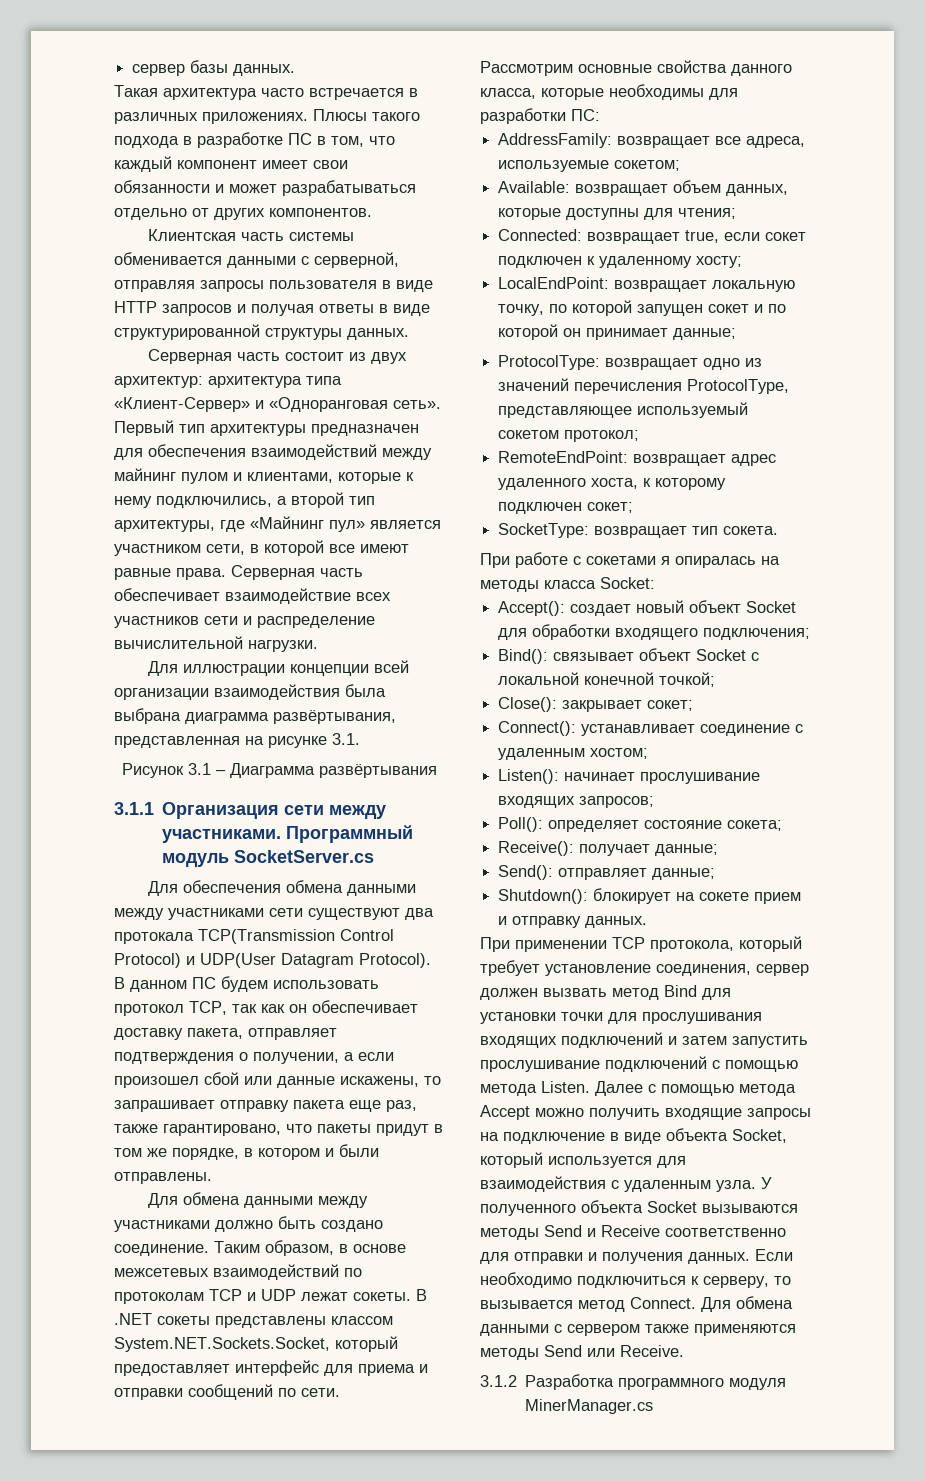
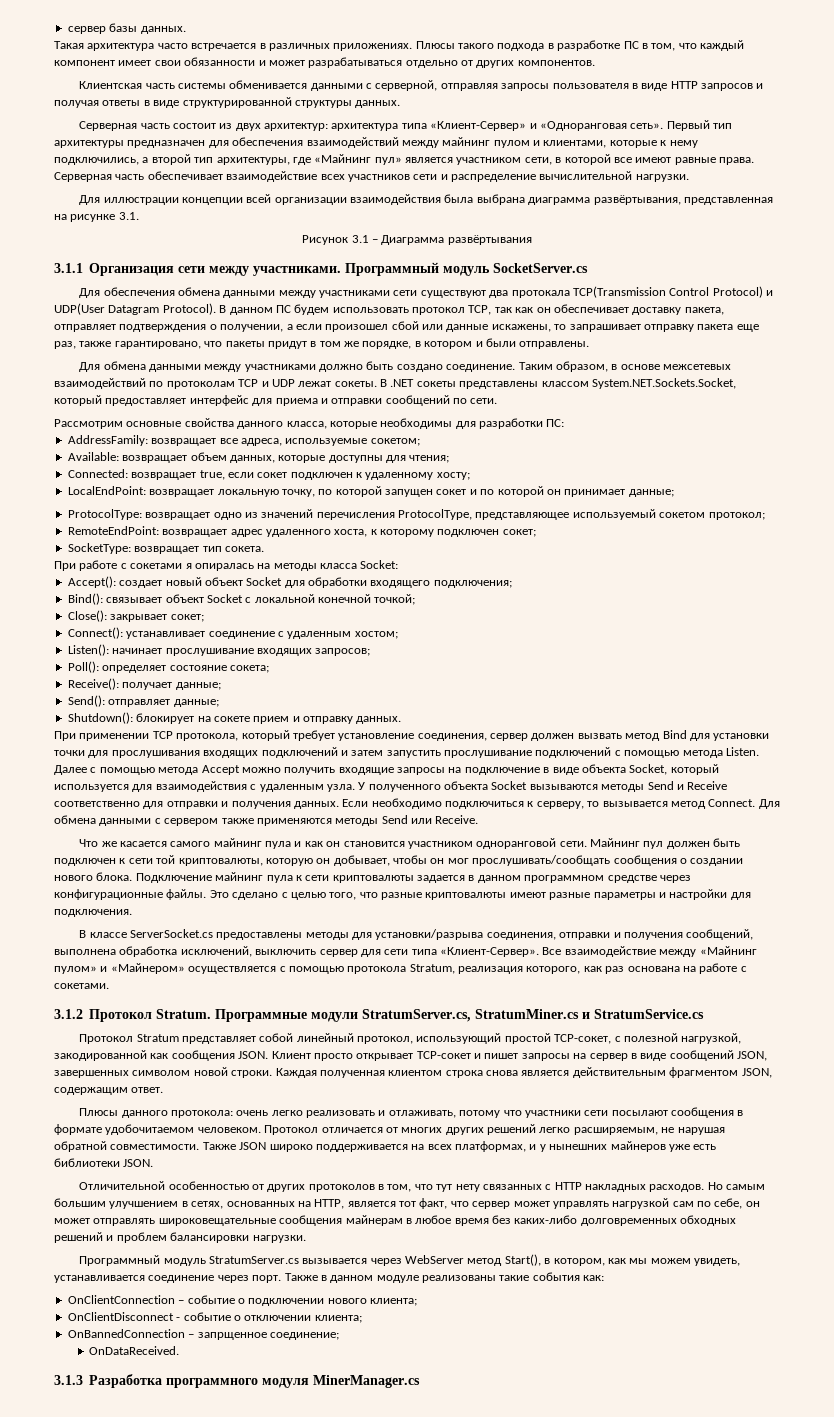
[480,1375,517,1387] 3.1.2 -> [79,838,741,849] [54,855,744,866] [54,872,691,883] [54,889,751,900] [54,909,132,917] [79,929,754,940] [54,946,757,957] [54,963,747,974] [54,983,109,989] [54,1009,705,1022] [79,1033,742,1044] [54,1050,767,1061] [54,1067,772,1078] [54,1087,164,1095] [79,1107,744,1118] [54,1124,725,1135] [54,1141,717,1152] [54,1158,154,1167] [79,1181,766,1192] [54,1198,760,1209] [54,1215,737,1226] [54,1232,306,1243] [79,1254,741,1266] [54,1272,605,1283] [67,1295,417,1306] [67,1312,362,1323] [67,1329,339,1340] [89,1346,180,1355] [54,1375,83,1385] Что же касается самого майнинг пула и как он становится участником одноранговой сети. Майнинг пул должен быть подключен к сети той криптовалюты, которую он добывает, чтобы он мог прослушивать/сообщать сообщения о создании нового блока. Подключение майнинг пула к сети криптовалюты задается в данном программном средстве через конфигурационные файлы. Это сделано с целью того, что разные криптовалюты имеют разные параметры и настройки для подключения. // В классе ServerSocket.cs предоставлены методы для установки/разрыва соединения, отправки и получения сообщений, выполнена обработка исключений, выключить сервер для сети типа «Клиент-Сервер». Все взаимодействие между «Майнинг пулом» и «Майнером» осуществляется с помощью протокола Stratum, реализация которого, как раз основана на работе с сокетами. // 3.1.2 Протокол Stratum. Программные модули StratumServer.cs, StratumMiner.cs и StratumService.cs // Протокол Stratum представляет собой линейный протокол, использующий простой TCP-сокет, с полезной нагрузкой, закодированной как сообщения JSON. Клиент просто открывает TCP-сокет и пишет запросы на сервер в виде сообщений JSON, завершенных символом новой строки. Каждая полученная клиентом строка снова является действительным фрагментом JSON, содержащим ответ. // Плюсы данного протокола: очень легко реализовать и отлаживать, потому что участники сети посылают сообщения в формате удобочитаемом человеком. Протокол отличается от многих других решений легко расширяемым, не нарушая обратной совместимости. Также JSON широко поддерживается на всех платформах, и у нынешних майнеров уже есть библиотеки JSON. // Отличительной особенностью от других протоколов в том, что тут нету связанных с HTTP накладных расходов. Но самым большим улучшением в сетях, основанных на HTTP, является тот факт, что сервер может управлять нагрузкой сам по себе, он может отправлять широковещательные сообщения майнерам в любое время без каких-либо долговременных обходных решений и проблем балансировки нагрузки. // Программный модуль StratumServer.cs вызывается через WebServer метод Start(), в котором, как мы можем увидеть, устанавливается соединение через порт. Также в данном модуле реализованы такие события как: // OnClientConnection – событие о подключении нового клиента; // OnClientDisconnect - событие о отключении клиента; // OnBannedConnection – запрщенное соединение; // OnDataReceived. // 3.1.3

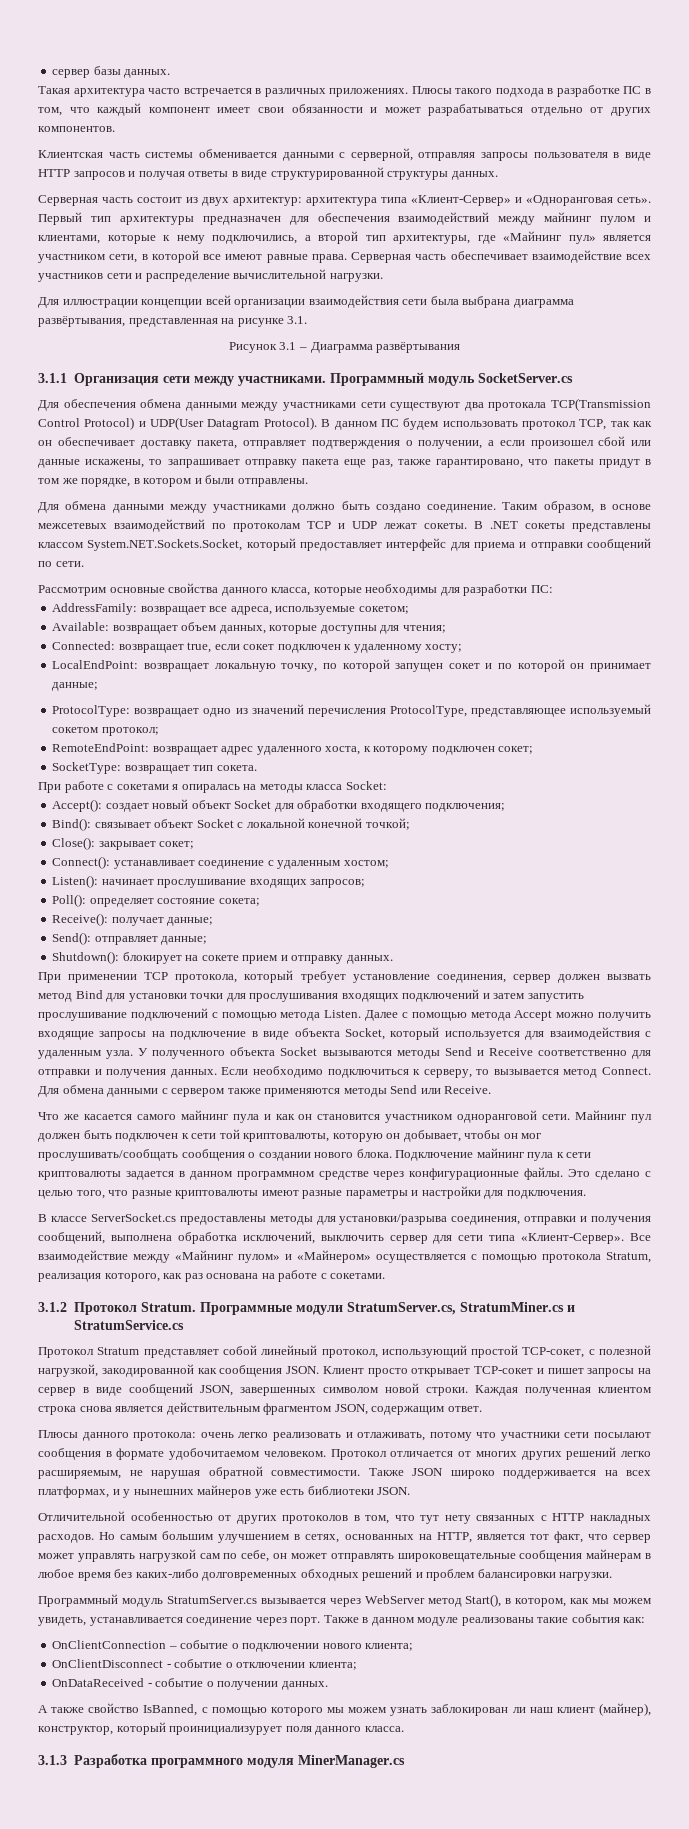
(442, 199) none -> [402,299,428,305] сети
[67,1329,339,1340] [89,1346,180,1355] OnBannedConnection – запрщенное соединение; // OnDataReceived. -> [52,1678,328,1690] [38,1703,652,1716] [38,1722,404,1735] OnDataReceived - событие о получении данных. // А также свойство IsBanned, с помощью которого мы можем узнать заблокирован ли наш клиент (майнер), конструктор, который проинициализурует поля данного класса.

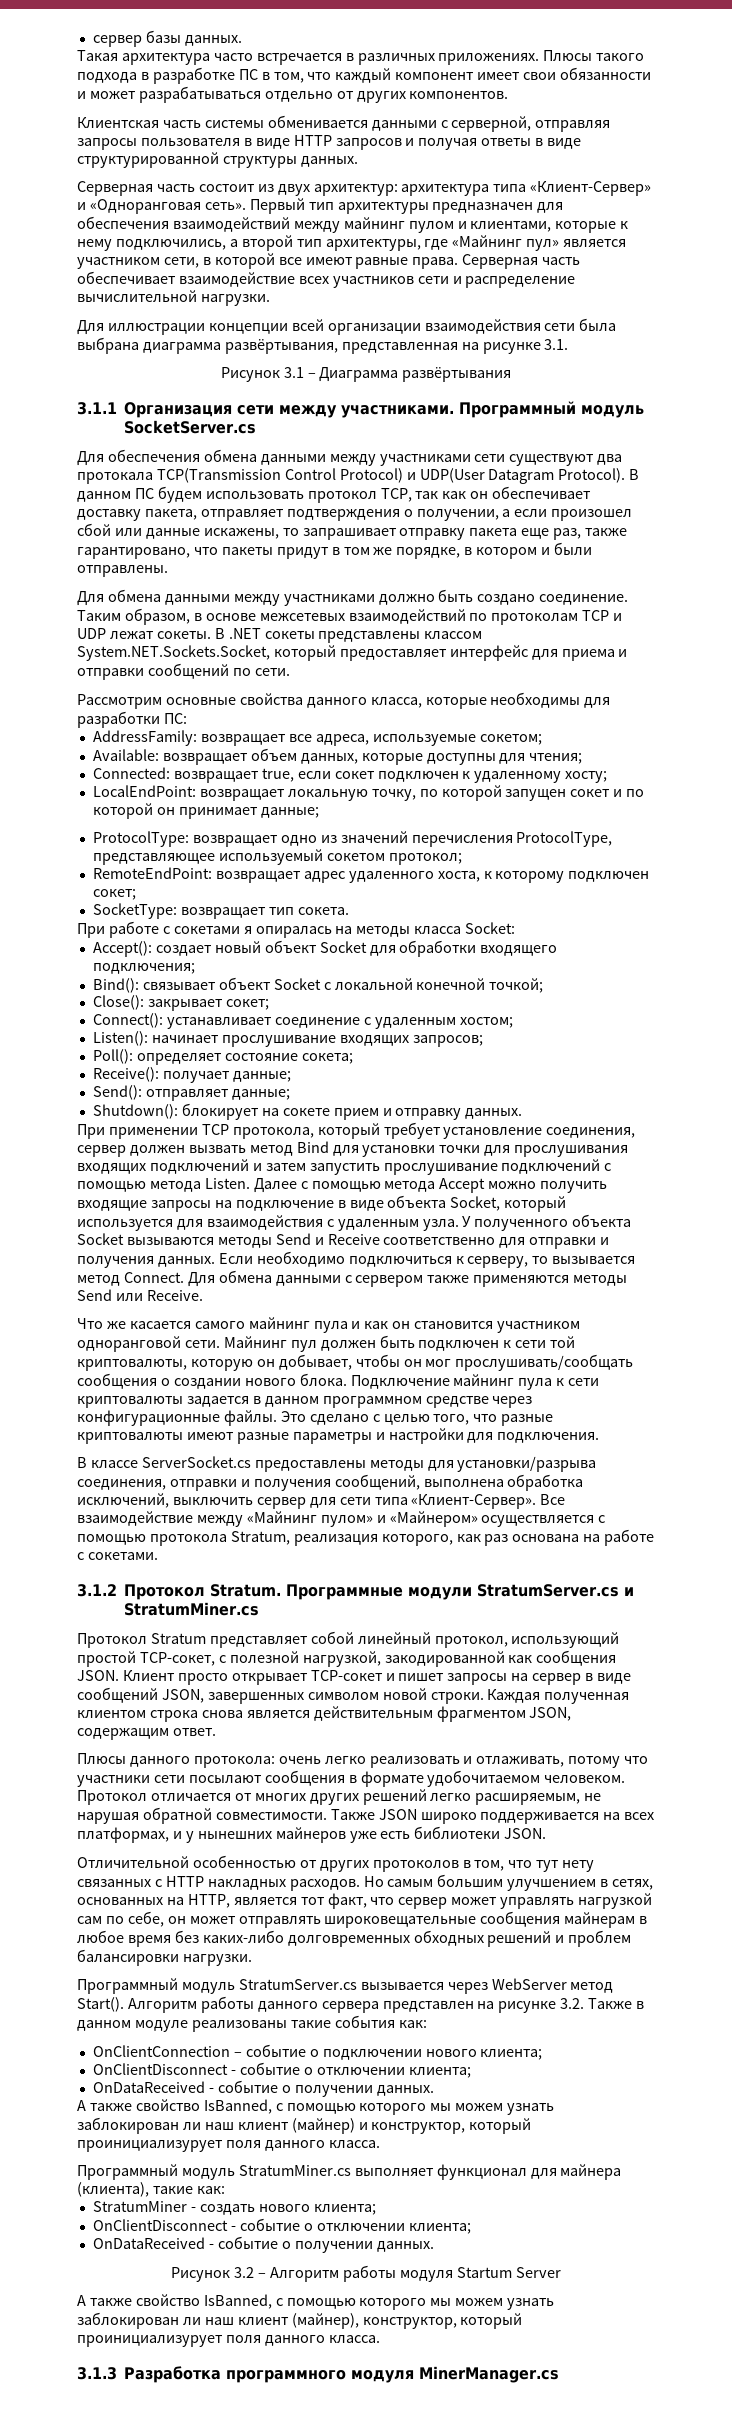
[346,1302,575,1315] [73,1320,184,1330] StratumServer.cs, StratumMiner.cs и StratumService.cs -> [477,1584,635,1597] [124,1602,260,1616] StratumServer.cs и StratumMiner.cs
[465,1594,651,1607] [38,1617,321,1626] Start(), в котором, как мы можем увидеть, устанавливается соединение через порт. -> [77,1996,585,2013] Start(). Алгоритм работы данного сервера представлен на рисунке 3.2.
(328, 1685) none -> [77,2099,555,2115] [77,2117,532,2134] [77,2140,380,2152] [77,2164,622,2180] [77,2182,225,2197] [92,2201,376,2215] [92,2218,471,2234] [92,2236,434,2253] [171,2265,561,2282] // А также свойство IsBanned, с помощью которого мы можем узнать заблокирован ли наш клиент (майнер) и конструктор, который проинициализурует поля данного класса. // Программный модуль StratumMiner.cs выполняет функционал для майнера (клиента), такие как: // StratumMiner - создать нового клиента; // OnClientDisconnect - событие о отключении клиента; // OnDataReceived - событие о получении данных. // Рисунок 3.2 – Алгоритм работы модуля Startum Server

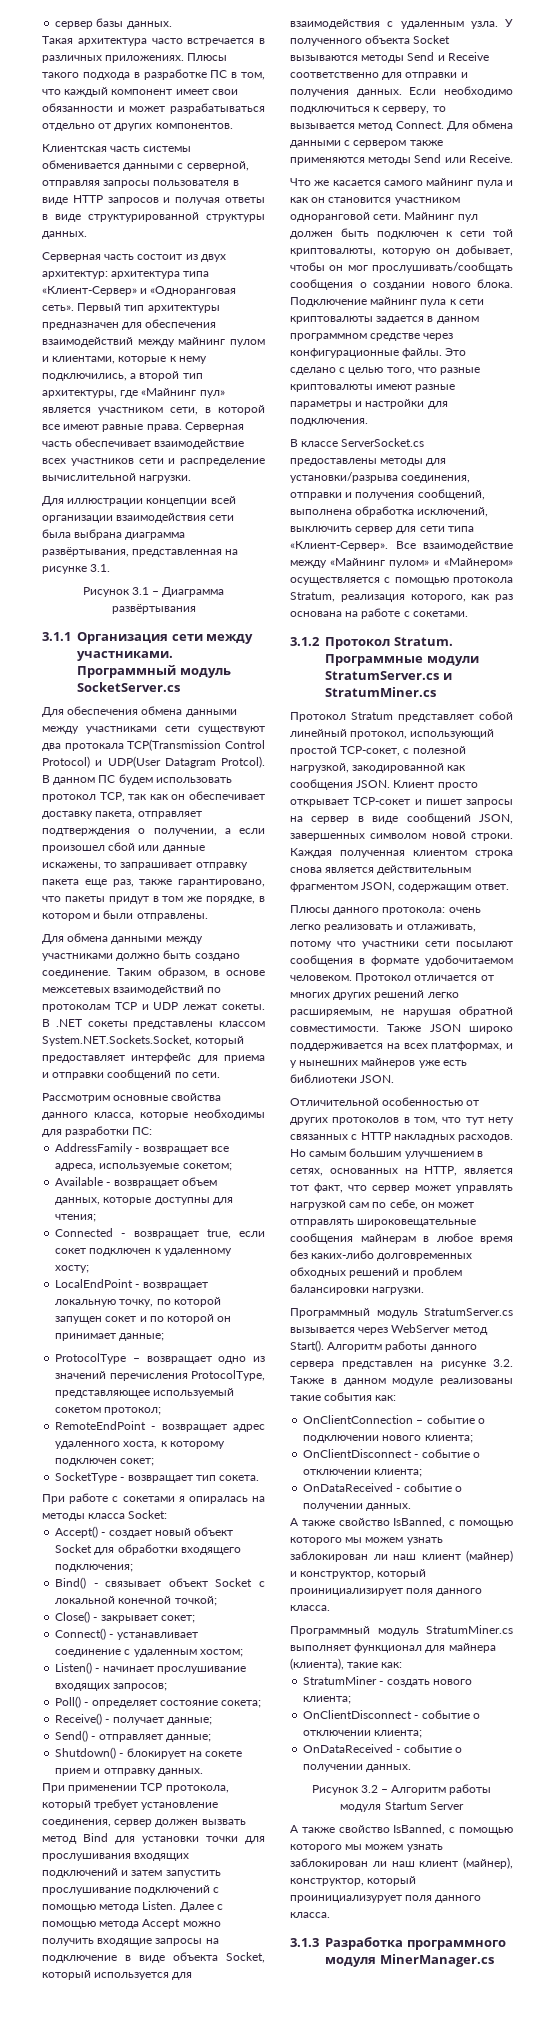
[558,468,626,483] Protocol). -> [221,756,265,768] Protcol).
[92,730,197,746] AddressFamily: -> [55,1143,140,1154] AddressFamily -
[92,749,159,761] Available: -> [55,1177,111,1186] Available -
[92,767,170,779] Connected: -> [55,1228,126,1237] Connected -
[92,785,196,797] LocalEndPoint: -> [55,1279,140,1288] LocalEndPoint -
[92,831,189,847] ProtocolType: -> [55,1353,140,1364] ProtocolType –
[92,867,212,879] RemoteEndPoint: -> [55,1421,156,1430] RemoteEndPoint -
[92,903,177,919] SocketType: -> [55,1472,125,1483] SocketType -
[92,941,152,957] Accept(): -> [55,1526,106,1538] Accept() -
[92,978,139,993] Bind(): -> [55,1577,98,1589] Bind() -
[92,995,144,1010] Close(): -> [55,1611,98,1623] Close() -
[92,1013,163,1028] Connect(): -> [55,1628,114,1640] Connect() -
[92,1031,148,1046] Listen(): -> [55,1662,100,1674] Listen() -
[92,1049,133,1064] Poll(): -> [55,1696,89,1708] Poll() -
[92,1067,159,1082] Receive(): -> [55,1713,110,1725] Receive() -
[92,1085,142,1100] Send(): -> [55,1730,96,1742] Send() -
[92,1104,178,1119] Shutdown(): -> [55,1747,124,1759] Shutdown() -
[77,2140,223,2152] проинициализурует -> [290,1588,403,1596] проинициализирует

